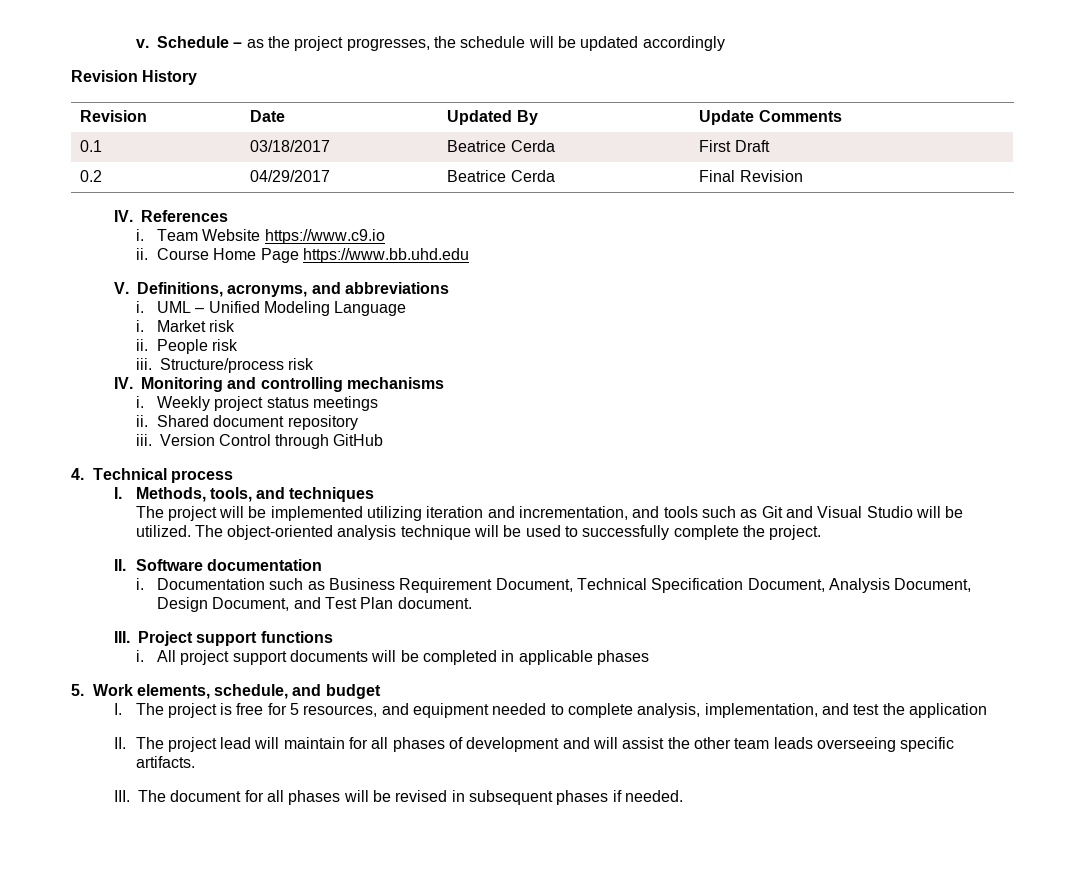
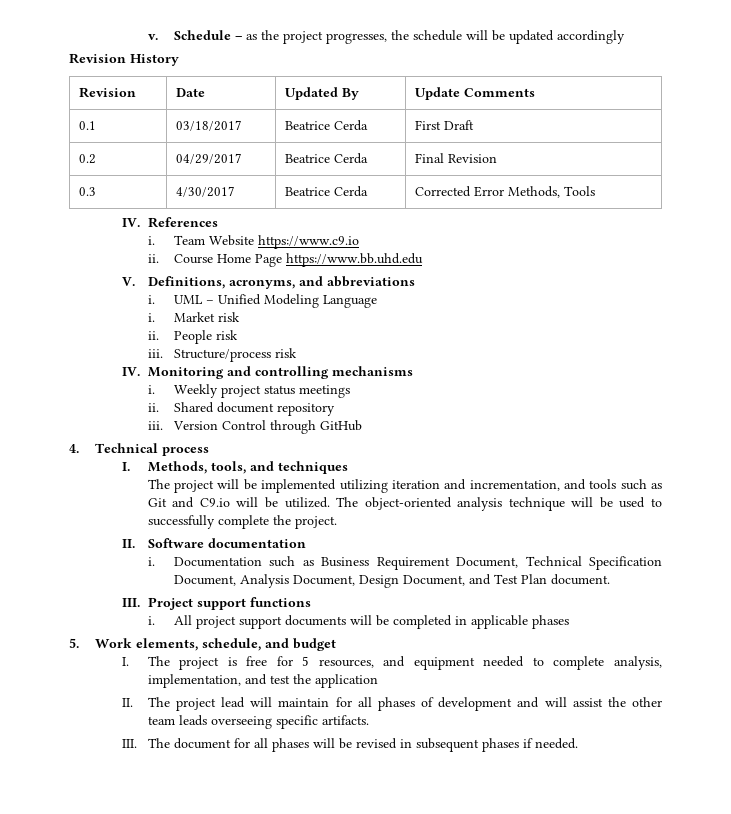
(803, 176) none -> [78,187,96,196] [175,186,235,197] [284,186,368,197] [414,186,595,198] // 0.3 | 4/30/2017 | Beatrice Cerda | Corrected Error Methods, Tools
[817,506,913,518] Visual Studio -> [199,498,230,507] C9.io

